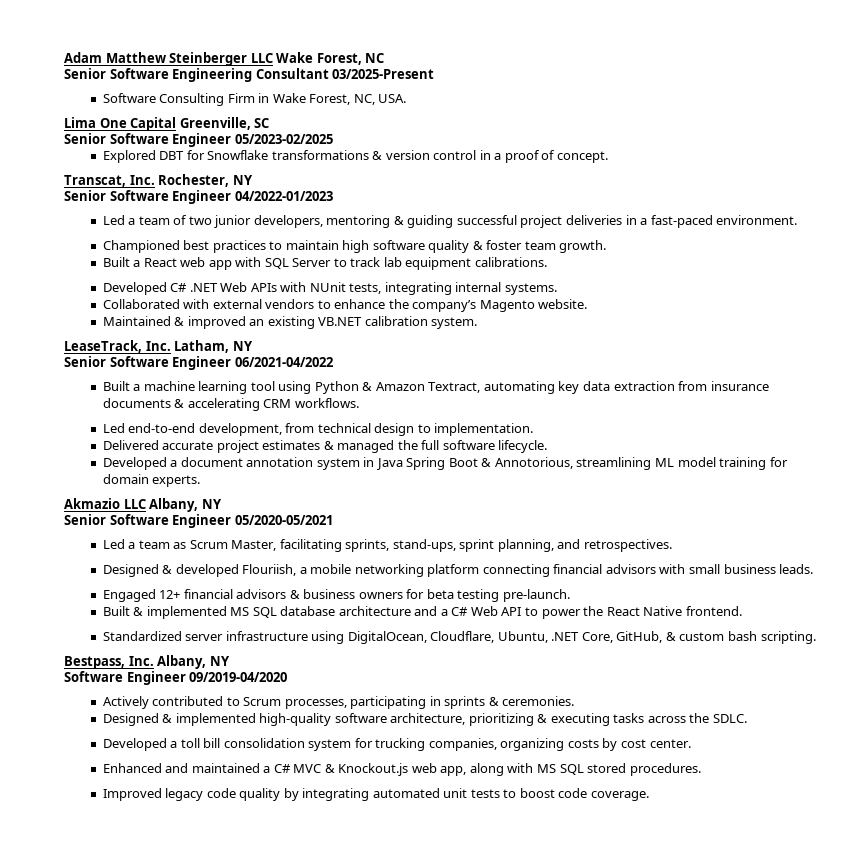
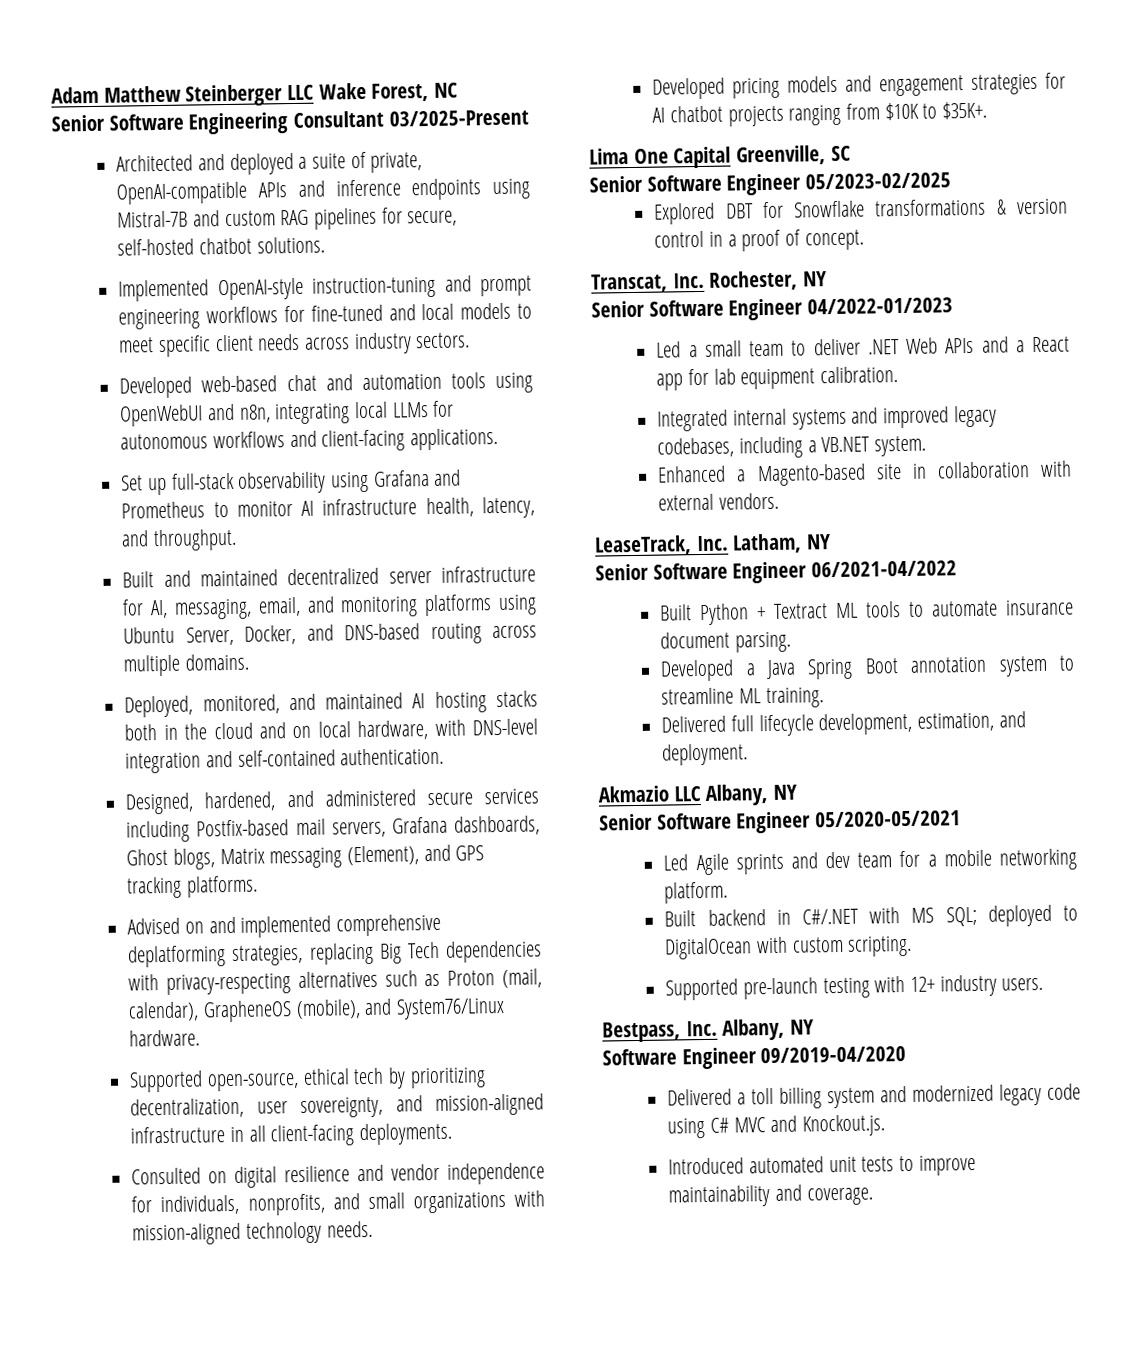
[102,93,407,106] Software Consulting Firm in Wake Forest, NC, USA. -> [116,151,423,175] [116,178,530,205] [117,207,458,230] [117,236,325,256] [118,275,532,302] [118,302,532,330] [118,332,471,358] [119,372,533,399] [119,400,455,427] [120,427,499,452] [121,469,462,496] [121,496,536,519] [121,528,238,552] [122,565,536,588] [122,594,537,620] [123,623,537,646] [123,653,250,677] [124,690,538,718] [124,718,538,741] [125,747,445,774] [125,788,539,815] [126,815,540,843] [126,844,485,870] [126,875,259,899] [127,913,442,938] [128,940,542,968] [128,968,542,995] [128,997,506,1023] [129,1029,201,1047] [129,1067,486,1093] [130,1093,544,1119] [130,1122,453,1147] [131,1162,545,1188] [131,1190,545,1216] [132,1220,373,1246] [652,72,1066,100] [652,101,988,127] Architected and deployed a suite of private, OpenAI-compatible APIs and inference endpoints using Mistral-7B and custom RAG pipelines for secure, self-hosted chatbot solutions. // Implemented OpenAI-style instruction-tuning and prompt engineering workflows for fine-tuned and local models to meet specific client needs across industry sectors. // Developed web-based chat and automation tools using OpenWebUI and n8n, integrating local LLMs for autonomous workflows and client-facing applications. // Set up full-stack observability using Grafana and Prometheus to monitor AI infrastructure health, latency, and throughput. // Built and maintained decentralized server infrastructure for AI, messaging, email, and monitoring platforms using Ubuntu Server, Docker, and DNS-based routing across multiple domains. // Deployed, monitored, and maintained AI hosting stacks both in the cloud and on local hardware, with DNS-level integration and self-contained authentication. // Designed, hardened, and administered secure services including Postfix-based mail servers, Grafana dashboards, Ghost blogs, Matrix messaging (Element), and GPS tracking platforms. // Advised on and implemented comprehensive deplatforming strategies, replacing Big Tech dependencies with privacy-respecting alternatives such as Proton (mail, calendar), GrapheneOS (mobile), and System76/Linux hardware. // Supported open-source, ethical tech by prioritizing decentralization, user sovereignty, and mission-aligned infrastructure in all client-facing deployments. // Consulted on digital resilience and vendor independence for individuals, nonprofits, and small organizations with mission-aligned technology needs. // Developed pricing models and engagement strategies for AI chatbot projects ranging from $10K to $35K+.
[138,215,798,228] [102,240,607,253] [102,257,548,270] [102,282,557,295] [102,299,588,312] [102,316,478,329] team of two junior developers, mentoring & guiding successful project deliveries in a fast-paced environment. // Championed best practices to maintain high software quality & foster team growth. // Built a React web app with SQL Server to track lab equipment calibrations. // Developed C# .NET Web APIs with NUnit tests, integrating internal systems. // Collaborated with external vendors to enhance the company’s Magento website. // Maintained & improved an existing VB.NET calibration system. -> [704,336,1070,357] [656,366,899,391] [657,405,997,432] [657,435,927,459] [657,460,1072,487] [658,492,780,511] small team to deliver .NET Web APIs and a React app for lab equipment calibration. // Integrated internal systems and improved legacy codebases, including a VB.NET system. // Enhanced a Magento-based site in collaboration with external vendors.
[133,381,769,394] [102,398,359,411] [102,423,534,436] [102,440,548,453] [102,457,788,470] [102,474,201,487] a machine learning tool using Python & Amazon Textract, automating key data extraction from insurance documents & accelerating CRM workflows. // Led end-to-end development, from technical design to implementation. // Delivered accurate project estimates & managed the full software lifecycle. // Developed a document annotation system in Java Spring Boot & Annotorious, streamlining ML model training for domain experts. -> [699,599,1074,626] [660,631,792,653] [660,655,1075,682] [661,687,824,709] [661,711,1026,737] [662,743,749,766] Python + Textract ML tools to automate insurance document parsing. // Developed a Java Spring Boot annotation system to streamline ML training. // Delivered full lifecycle development, estimation, and deployment.
[128,539,673,552] [102,564,814,577] [102,589,570,602] [102,606,742,619] [102,631,816,644] a team as Scrum Master, facilitating sprints, stand-ups, sprint planning, and retrospectives. // Designed & developed Flouriish, a mobile networking platform connecting financial advisors with small business leads. // Engaged 12+ financial advisors & business owners for beta testing pre-launch. // Built & implemented MS SQL database architecture and a C# Web API to power the React Native frontend. // Standardized server infrastructure using DigitalOcean, Cloudflare, Ubuntu, .NET Core, GitHub, & custom bash scripting. -> [695,848,1077,876] [664,881,729,904] [664,904,1078,927] [664,935,913,960] [665,974,1044,1001] Agile sprints and dev team for a mobile networking platform. // Built backend in C#/.NET with MS SQL; deployed to DigitalOcean with custom scripting. // Supported pre-launch testing with 12+ industry users.
[102,696,575,709] [102,713,748,726] [102,738,691,751] [102,763,701,776] [102,788,370,801] Actively contributed to Scrum processes, participating in sprints & ceremonies. // Designed & implemented high-quality software architecture, prioritizing & executing tasks across the SDLC. // Developed a toll bill consolidation system for trucking companies, organizing costs by cost center. // Enhanced and maintained a C# MVC & Knockout.js web app, along with MS SQL stored procedures. // Improved legacy code quality by integrating -> [667,1083,1081,1109] [667,1114,886,1139] [668,1157,745,1175] Delivered a toll billing system and modernized legacy code using C# MVC and Knockout.js. // Introduced
[519,788,588,798] boost code -> [918,1154,976,1176] [668,1184,803,1208] improve maintainability and

